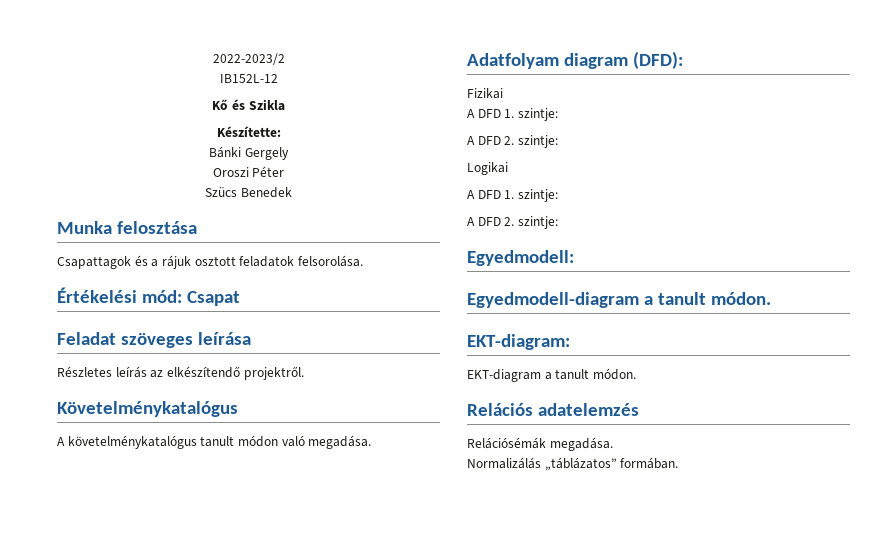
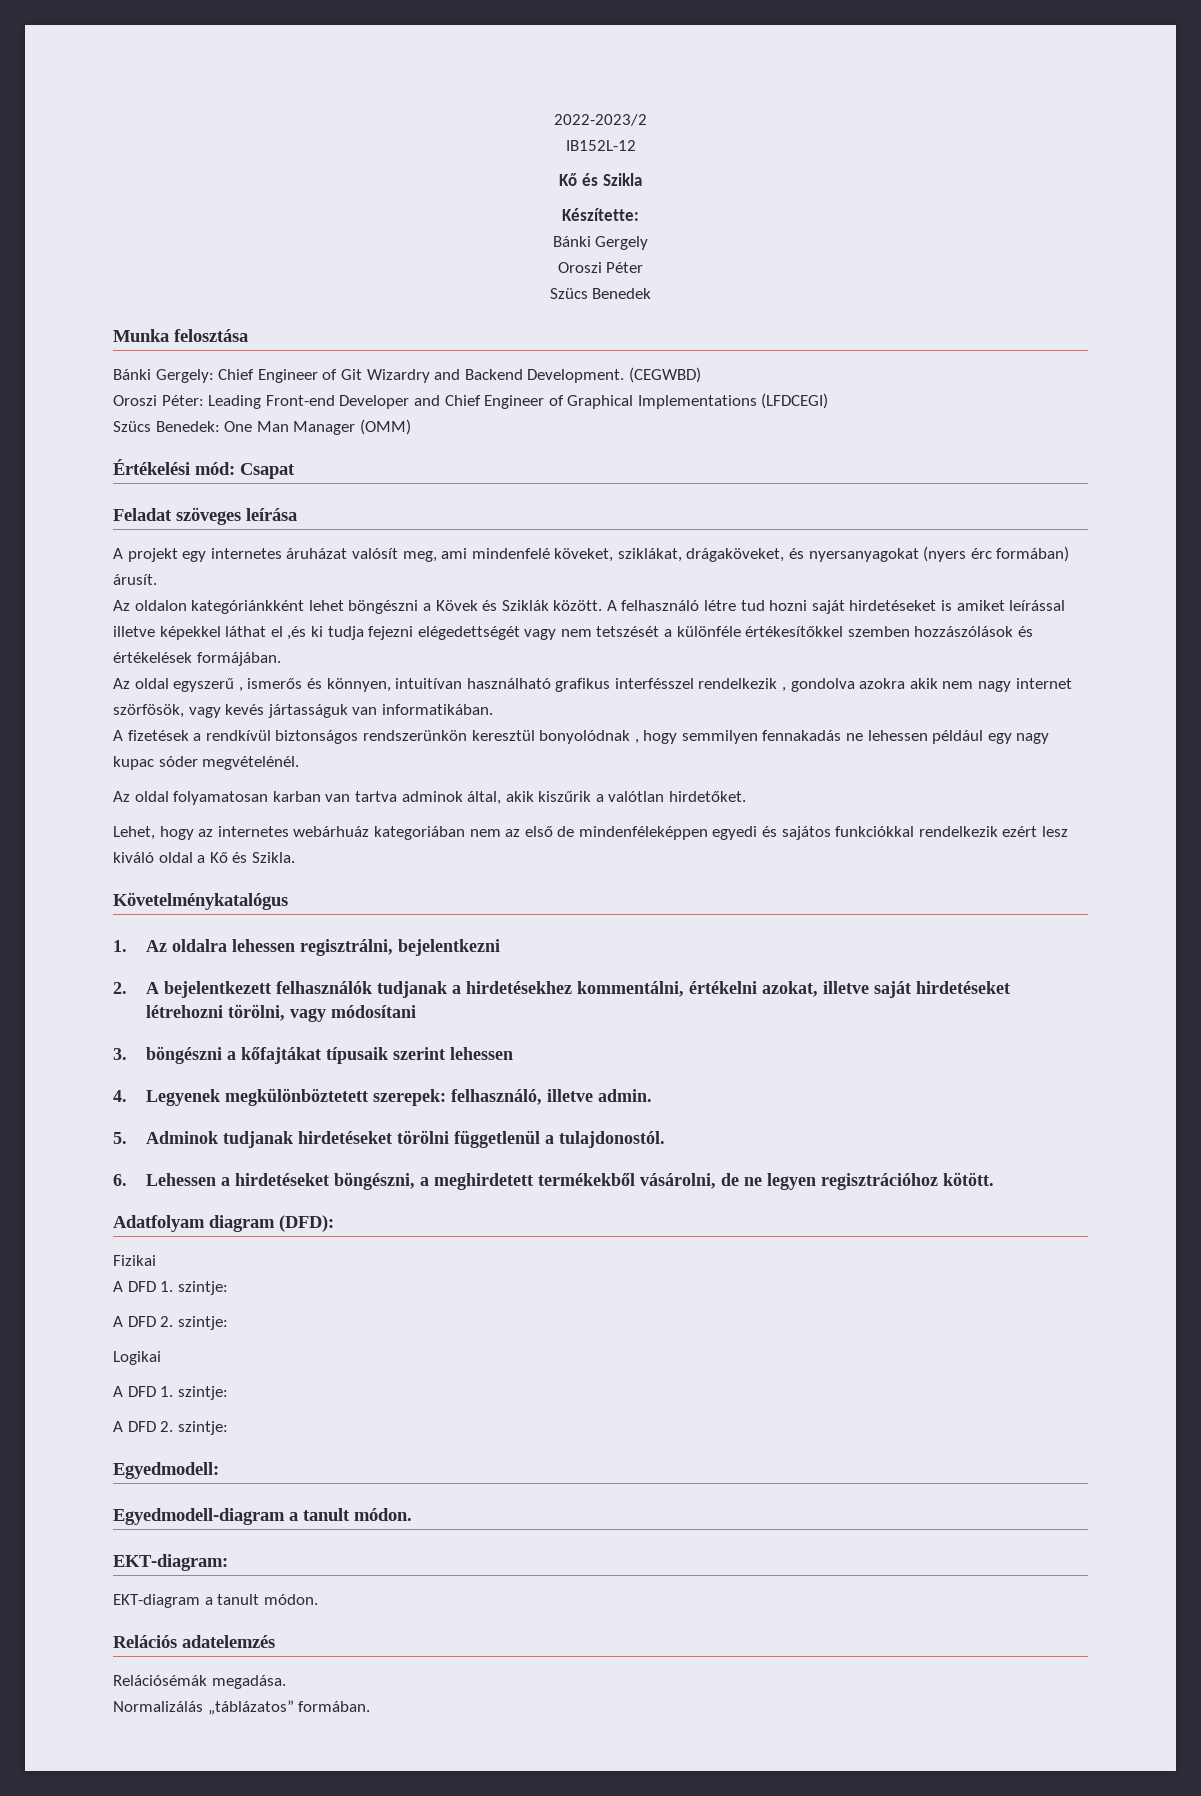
[57,255,363,269] Csapattagok és a rájuk osztott feladatok felsorolása. -> [113,367,701,383] [113,393,829,409] [113,419,411,435] Bánki Gergely: Chief Engineer of Git Wizardry and Backend Development. (CEGWBD) // Oroszi Péter: Leading Front-end Developer and Chief Engineer of Graphical Implementations (LFDCEGI) // Szücs Benedek: One Man Manager (OMM)
[57,366,304,380] [57,401,238,417] [57,435,372,449] Részletes leírás az elkészítendő projektről. // Követelménykatalógus // A követelménykatalógus tanult módon való megadása. -> [113,546,1070,562] [113,574,157,585] [113,600,1066,614] [113,626,1034,640] [113,652,281,666] [113,678,1072,692] [113,704,493,718] [113,730,1050,744] [113,756,300,770] [113,791,747,805] [113,826,1069,840] [113,852,295,863] [113,892,288,910] [113,939,501,956] [113,981,1011,998] [146,1004,417,1022] [113,1046,514,1064] [113,1088,653,1106] [113,1130,666,1148] [113,1172,995,1190] A projekt egy internetes áruházat valósít meg, ami mindenfelé köveket, sziklákat, drágaköveket, és nyersanyagokat (nyers érc formában) árusít. // Az oldalon kategóriánkként lehet böngészni a Kövek és Sziklák között. A felhasználó létre tud hozni saját hirdetéseket is amiket leírással illetve képekkel láthat el ,és ki tudja fejezni elégedettségét vagy nem tetszését a különféle értékesítőkkel szemben hozzászólások és értékelések formájában. // Az oldal egyszerű , ismerős és könnyen, intuitívan használható grafikus interfésszel rendelkezik , gondolva azokra akik nem nagy internet szörfösök, vagy kevés jártasságuk van informatikában. // A fizetések a rendkívül biztonságos rendszerünkön keresztül bonyolódnak , hogy semmilyen fennakadás ne lehessen például egy nagy kupac sóder megvételénél. // Az oldal folyamatosan karban van tartva adminok által, akik kiszűrik a valótlan hirdetőket. // Lehet, hogy az internetes webárhuáz kategoriában nem az első de mindenféleképpen egyedi és sajátos funkciókkal rendelkezik ezért lesz kiváló oldal a Kő és Szikla. // Követelménykatalógus // 1. Az oldalra lehessen regisztrálni, bejelentkezni // 2. A bejelentkezett felhasználók tudjanak a hirdetésekhez kommentálni, értékelni azokat, illetve saját hirdetéseket létrehozni törölni, vagy módosítani // 3. böngészni a kőfajtákat típusaik szerint lehessen // 4. Legyenek megkülönböztetett szerepek: felhasználó, illetve admin. // 5. Adminok tudjanak hirdetéseket törölni függetlenül a tulajdonostól. // 6. Lehessen a hirdetéseket böngészni, a meghirdetett termékekből vásárolni, de ne legyen regisztrációhoz kötött.

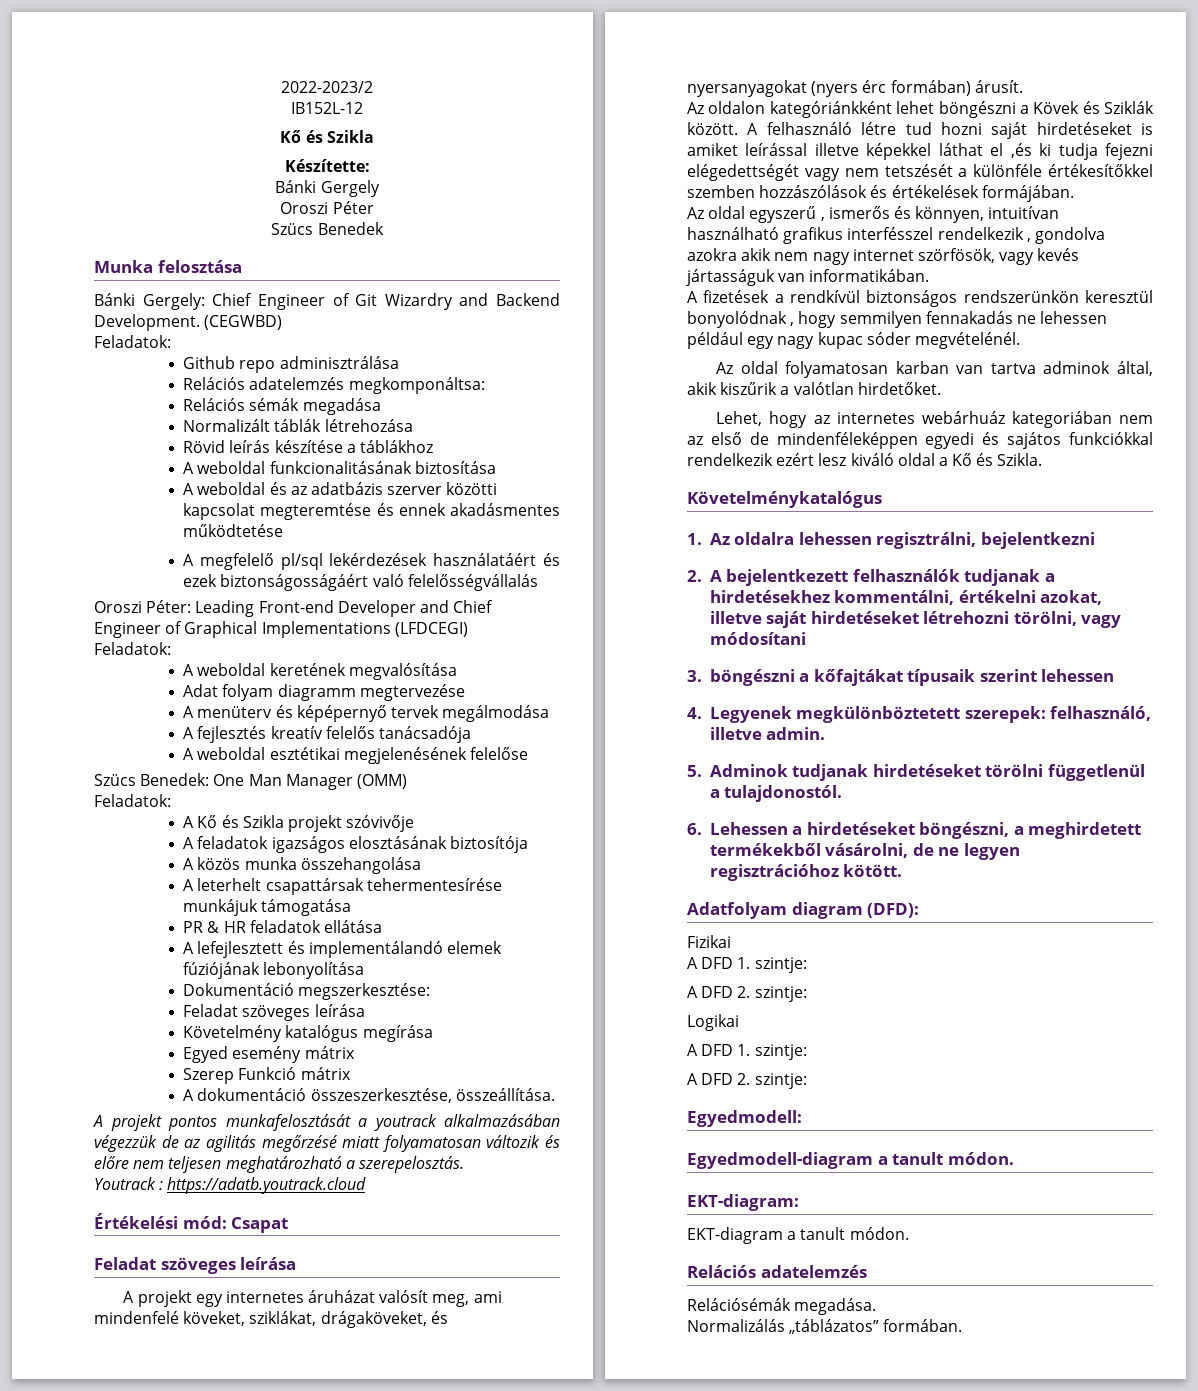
(701, 375) none -> [94,335,171,348] [183,356,399,373] [183,377,485,394] [183,398,381,415] [183,419,413,432] [183,440,433,453] [183,461,496,474] [183,482,498,495] [183,503,560,520] [183,524,284,537] [183,553,560,570] [183,574,538,591] // Feladatok: // Github repo adminisztrálása // Relációs adatelemzés megkomponáltsa: // Relációs sémák megadása // Normalizált táblák létrehozása // Rövid leírás készítése a táblákhoz // A weboldal funkcionalitásának biztosítása // A weboldal és az adatbázis szerver közötti kapcsolat megteremtése és ennek akadásmentes működtetése // A megfelelő pl/sql lekérdezések használatáért és ezek biztonságosságáért való felelősségvállalás
(829, 401) none -> [94,642,171,655] [183,663,457,680] [183,684,465,701] [183,705,550,722] [183,726,471,743] [183,747,528,764] // Feladatok: // A weboldal keretének megvalósítása // Adat folyam diagramm megtervezése // A menüterv és képépernyő tervek megálmodása // A fejlesztés kreatív felelős tanácsadója // A weboldal esztétikai megjelenésének felelőse
(411, 427) none -> [94,794,171,807] [183,815,415,832] [183,836,528,853] [183,857,421,874] [183,878,502,895] [183,899,352,916] [183,920,382,933] [183,941,502,958] [183,962,365,979] [183,983,431,1000] [183,1004,365,1021] [183,1025,433,1042] [183,1046,355,1063] [183,1067,351,1084] [183,1088,555,1103] [93,1114,560,1131] [94,1135,560,1152] [94,1156,464,1173] [94,1177,367,1194] // Feladatok: // A Kő és Szikla projekt szóvivője // A feladatok igazságos elosztásának biztosítója // A közös munka összehangolása // A leterhelt csapattársak tehermentesírése munkájuk támogatása // PR & HR feladatok ellátása // A lefejlesztett és implementálandó elemek fúziójának lebonyolítása // Dokumentáció megszerkesztése: // Feladat szöveges leírása // Követelmény katalógus megírása // Egyed esemény mátrix // Szerep Funkció mátrix // A dokumentáció összeszerkesztése, összeállítása. // A projekt pontos munkafelosztását a youtrack alkalmazásában végezzük de az agilitás megőrzésé miatt folyamatosan változik és előre nem teljesen meghatározható a szerepelosztás. // Youtrack : https://adatb.youtrack.cloud

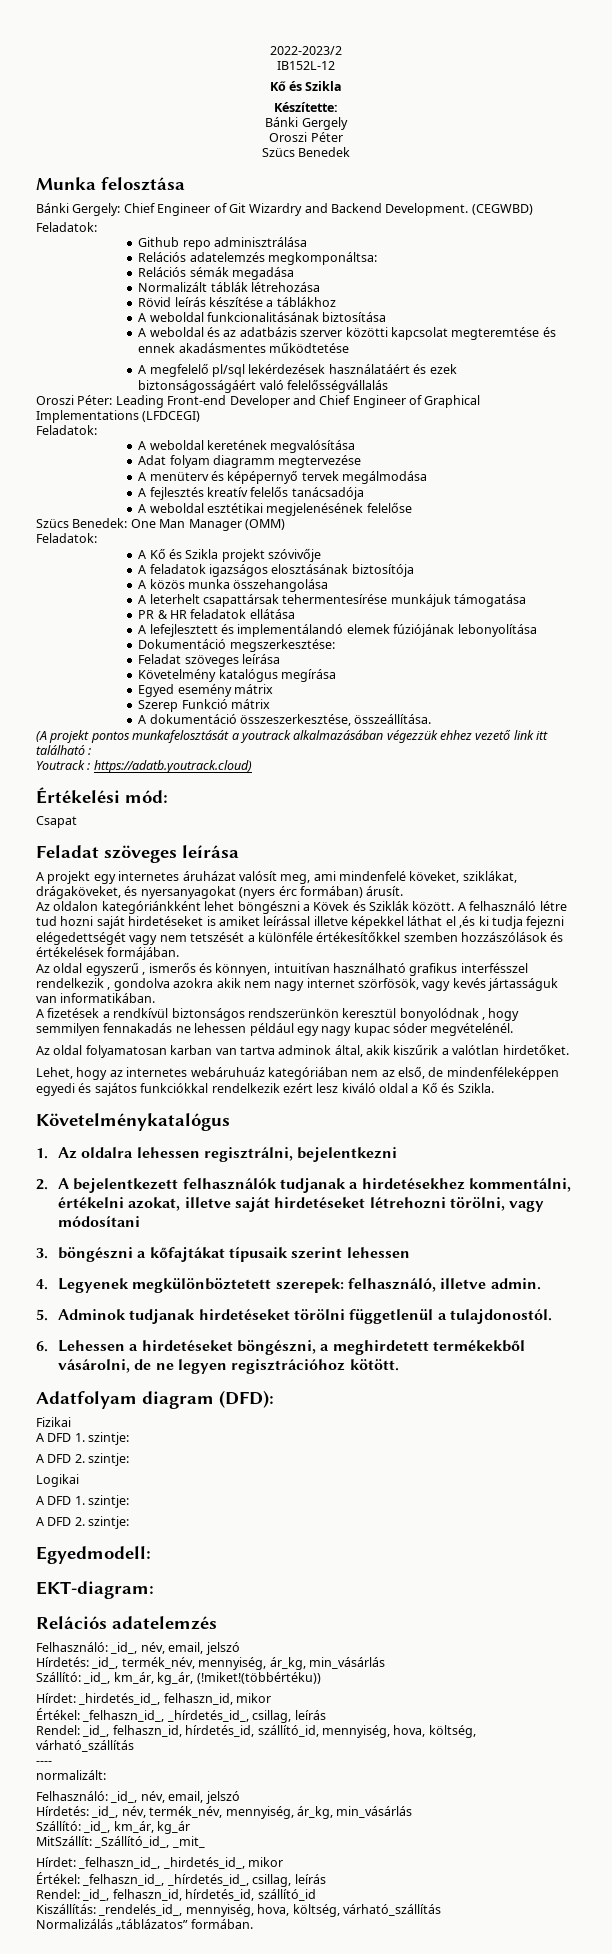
[93,1115,103,1127] A -> [36,731,47,742] (A
[161,1135,560,1152] [94,1156,464,1173] de az agilitás megőrzésé miatt folyamatosan változik és előre nem teljesen meghatározható a szerepelosztás. -> [440,729,549,740] [36,745,92,755] ehhez vezető link itt található :
[167,1177,367,1194] https://adatb.youtrack.cloud -> [93,760,252,773] https://adatb.youtrack.cloud)
(227, 1222) none -> (168, 796) //
[921,411,1112,428] webárhuáz kategoriában -> [190,1067,348,1080] webáruhuáz kategóriában
[710,432,742,445] első -> [398,1066,425,1079] első,
[687,1152,1014,1169] [687,1194,799,1211] [687,1227,909,1244] [687,1265,867,1278] [687,1298,877,1315] Egyedmodell-diagram a tanult módon. // EKT-diagram: // EKT-diagram a tanult módon. // Relációs adatelemzés // Relációsémák megadása. -> [36,1581,154,1599] [36,1616,217,1630] [36,1642,240,1655] [36,1657,385,1670] [36,1672,321,1685] [36,1693,272,1705] [36,1708,326,1723] [36,1725,476,1738] [36,1740,134,1752] [36,1761,52,1765] [36,1770,106,1780] [36,1791,240,1804] [36,1806,413,1819] [36,1821,191,1834] [36,1836,205,1848] [36,1857,284,1869] [36,1872,326,1887] [36,1889,316,1901] [36,1904,441,1917] EKT-diagram: // Relációs adatelemzés // Felhasználó: _id_, név, email, jelszó // Hírdetés: _id_, termék_név, mennyiség, ár_kg, min_vásárlás // Szállító: _id_, km_ár, kg_ár, (!miket!(többértéku)) // Hírdet: _hirdetés_id_, felhaszn_id, mikor // Értékel: _felhaszn_id_, _hírdetés_id_, csillag, leírás // Rendel: _id_, felhaszn_id, hírdetés_id, szállító_id, mennyiség, hova, költség, várható_szállítás // ---- // normalizált: // Felhasználó: _id_, név, email, jelszó // Hírdetés: _id_, név, termék_név, mennyiség, ár_kg, min_vásárlás // Szállító: _id_, km_ár, kg_ár // MitSzállít: _Szállító_id_, _mit_ // Hírdet: _felhaszn_id_, _hirdetés_id_, mikor // Értékel: _felhaszn_id_, _hírdetés_id_, csillag, leírás // Rendel: _id_, felhaszn_id, hírdetés_id, szállító_id // Kiszállítás: _rendelés_id_, mennyiség, hova, költség, várható_szállítás

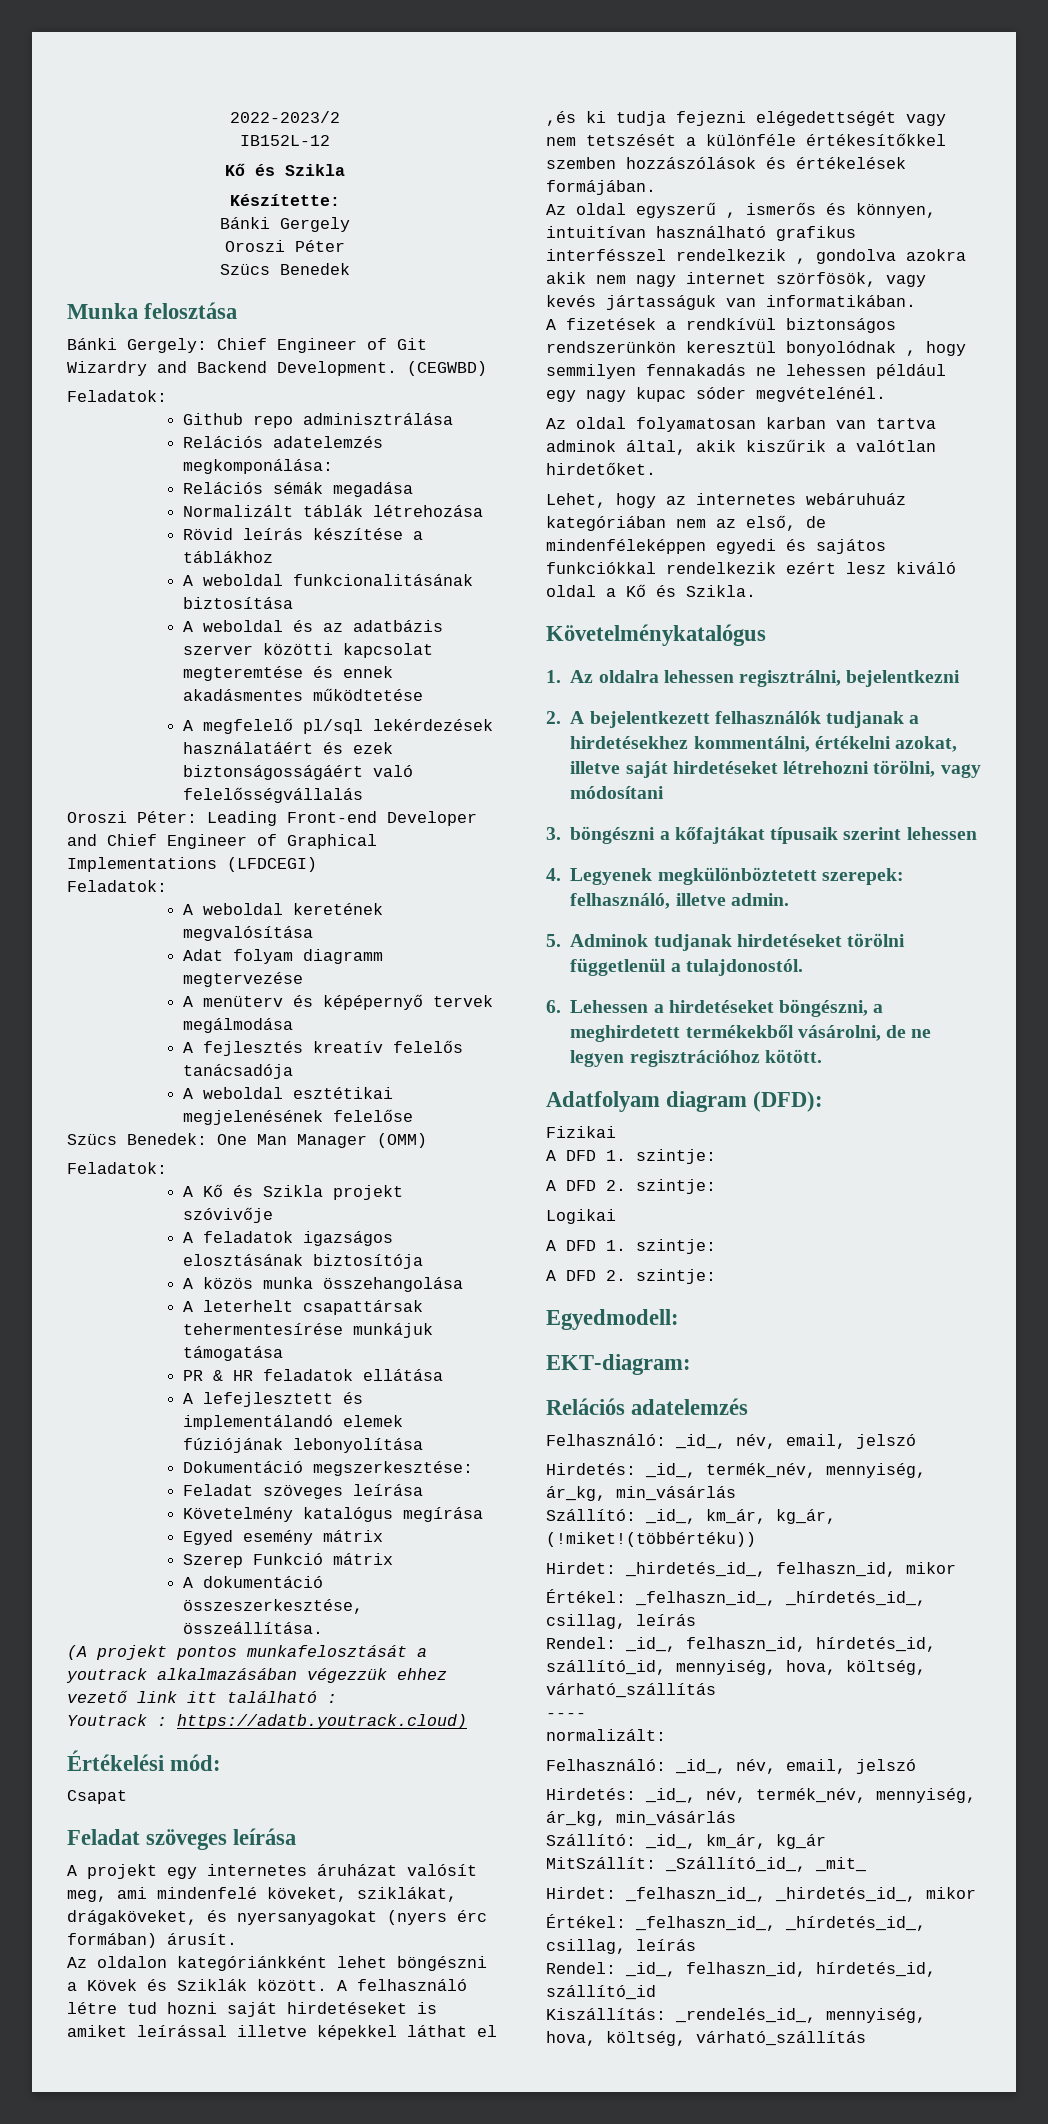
[268,252,378,265] megkomponáltsa: -> [182,459,333,474] megkomponálása:
[36,1657,89,1667] Hírdetés: -> [546,1463,636,1475] Hirdetés:
[36,1693,76,1703] Hírdet: -> [546,1562,616,1574] Hirdet:
[36,1806,89,1816] Hírdetés: -> [546,1788,636,1800] Hirdetés:
[36,1857,76,1867] Hírdet: -> [546,1887,616,1899] Hirdet:
[36,1919,253,1930] // Normalizálás „táblázatos” formában. -> (866, 2038) none

